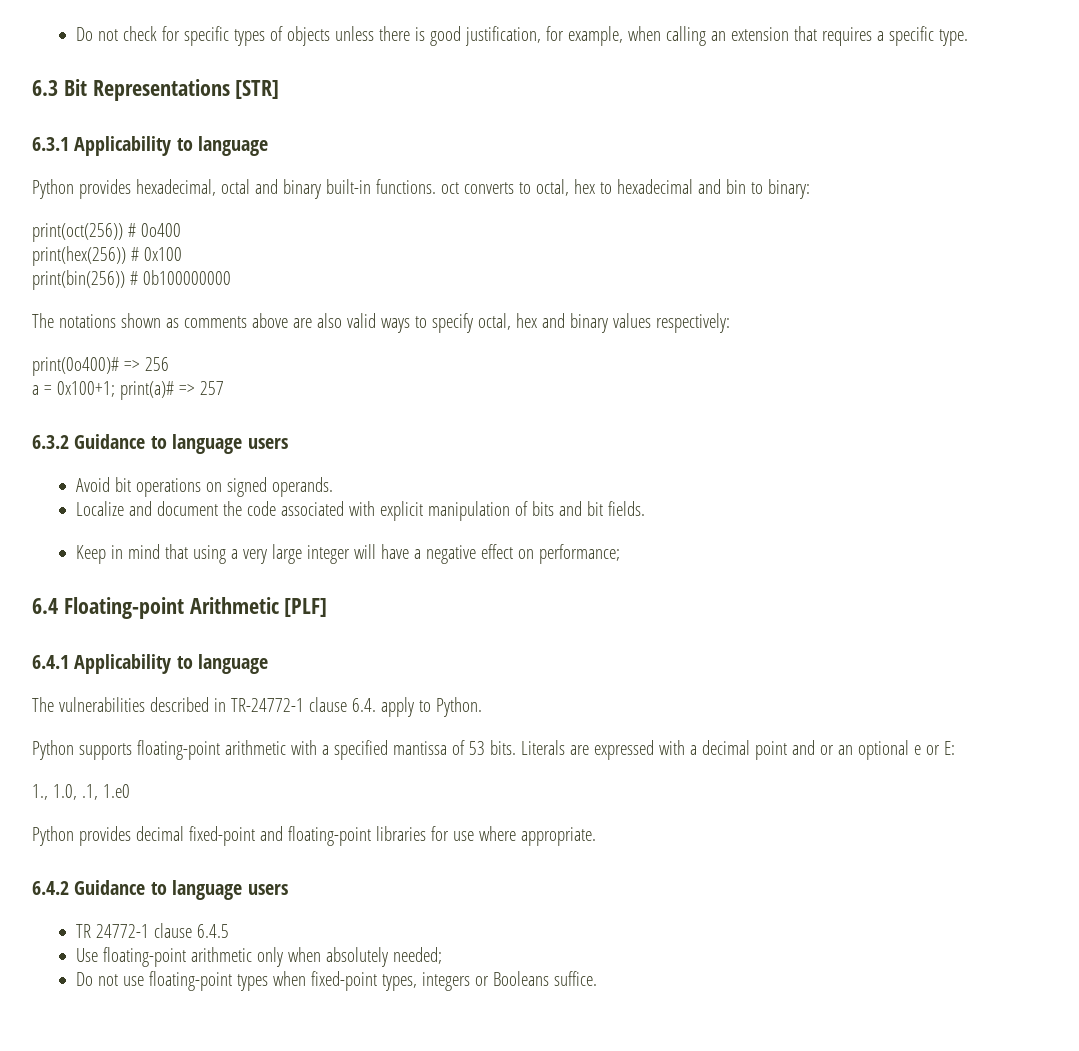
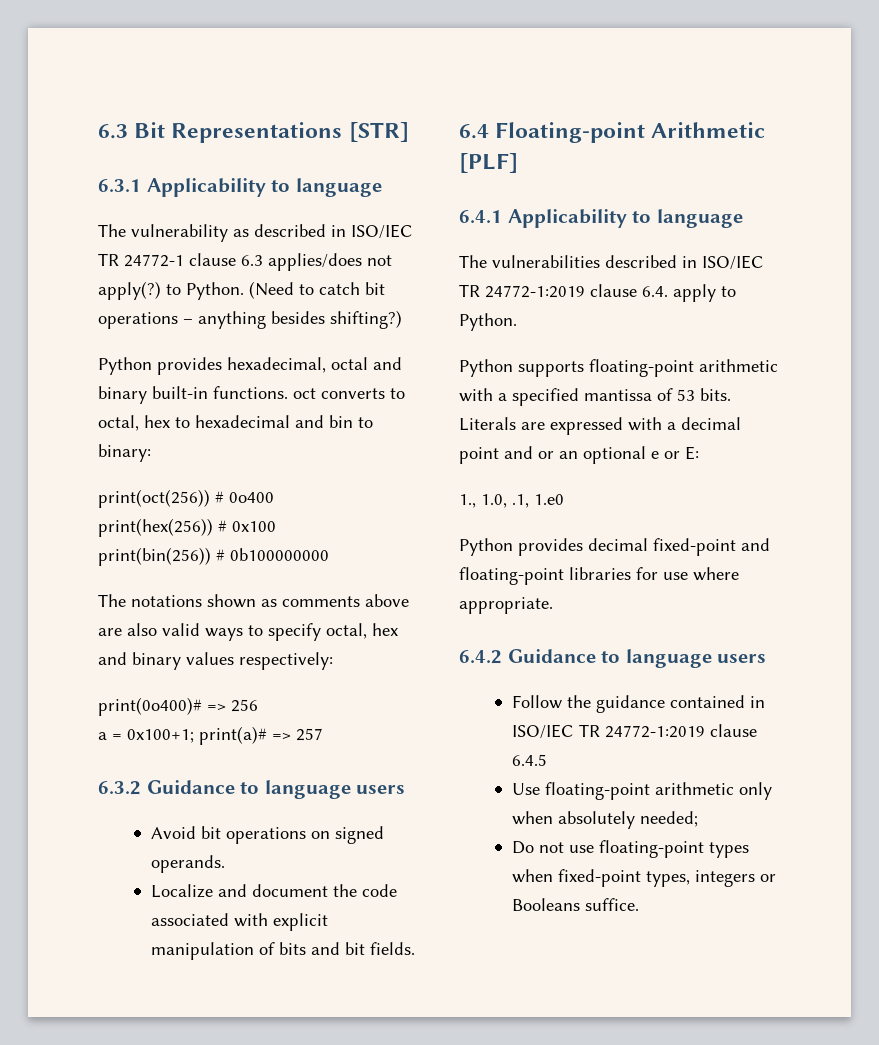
[75,26,968,46] Do not check for specific types of objects unless there is good justification, for example, when calling an extension that requires a specific type. // -> (98, 131) none
(269, 146) none -> [98,224,413,242] [98,253,392,271] [98,281,385,300] [98,310,402,329] // The vulnerability as described in ISO/IEC TR 24772-1 clause 6.3 applies/does not apply(?) to Python. (Need to catch bit operations – anything besides shifting?)
[75,544,620,564] // Keep in mind that using a very large integer will have a negative effect on performance; -> (415, 948) none
[230,698,304,712] TR-24772-1 -> [702,255,764,270] [459,284,585,298] ISO/IEC TR 24772-1:2019
[75,924,149,938] TR 24772-1 -> [511,695,765,713] [511,724,705,739] Follow the guidance contained in ISO/IEC TR 24772-1:2019

